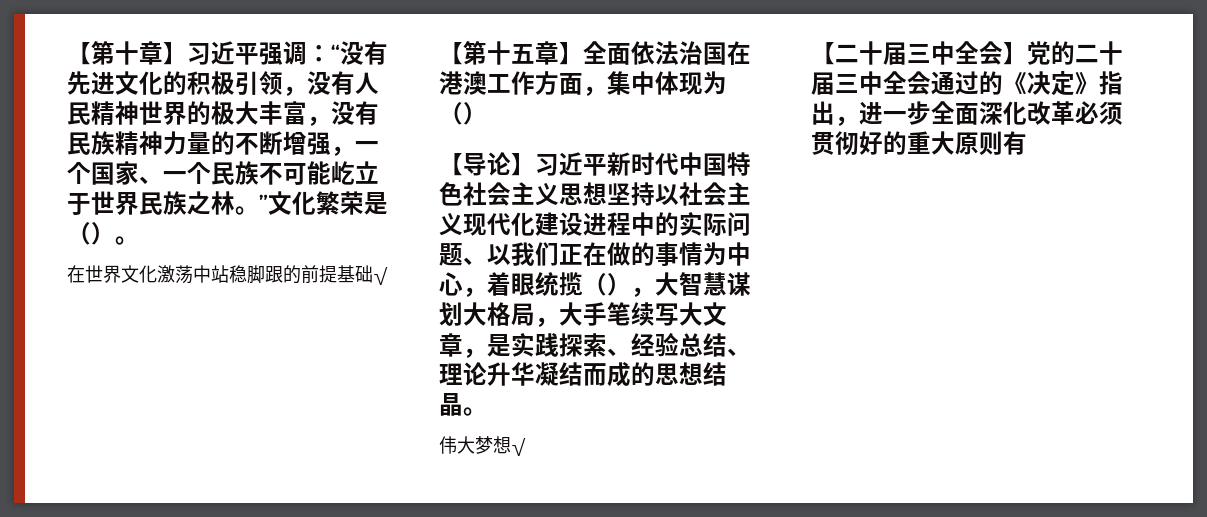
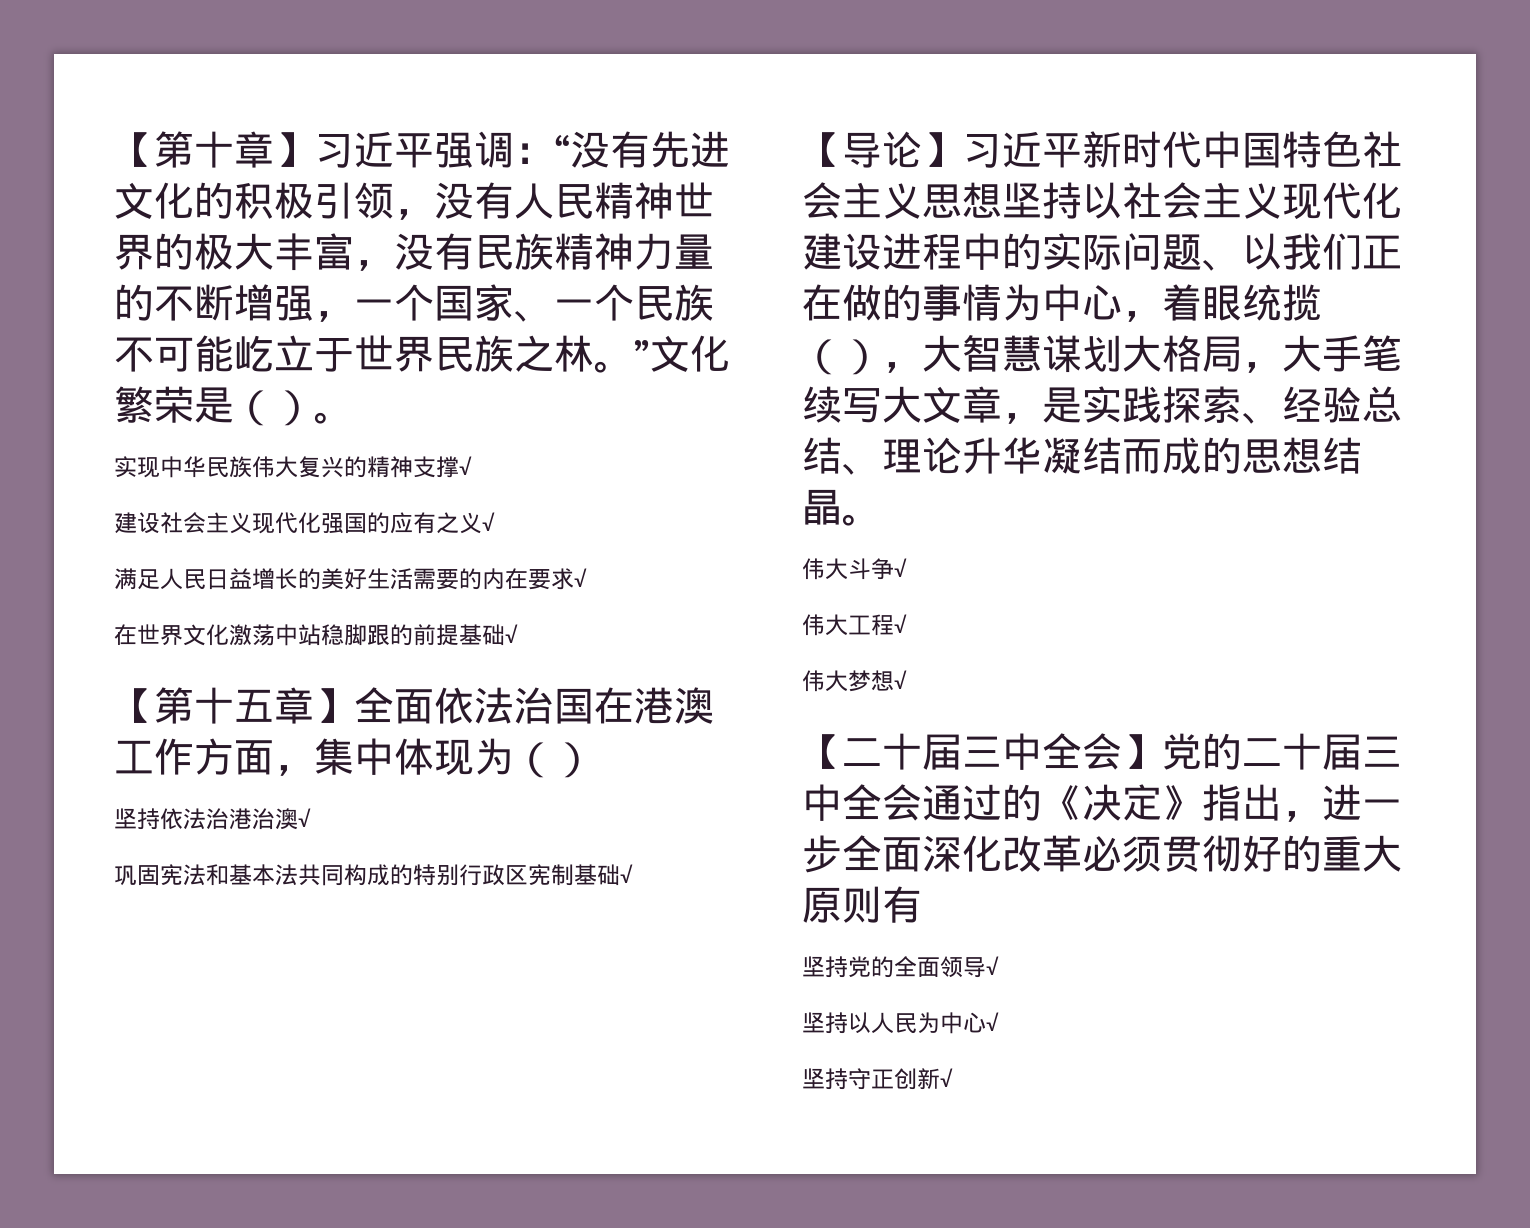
(139, 240) none -> [114,456,472,478] [114,512,495,534] [114,568,587,590] // 实现中华民族伟大复兴的精神支撑√ // 建设社会主义现代化强国的应有之义√ // 满足人民日益增长的美好生活需要的内在要求√
(487, 113) none -> [114,808,311,830] [114,864,633,886] // 坚持依法治港治澳√ // 巩固宪法和基本法共同构成的特别行政区宪制基础√
(487, 411) none -> [802,558,907,580] [802,614,907,636] // 伟大斗争√ // 伟大工程√
(1027, 143) none -> [802,956,999,978] [802,1012,999,1034] [802,1068,953,1090] // 坚持党的全面领导√ // 坚持以人民为中心√ // 坚持守正创新√

